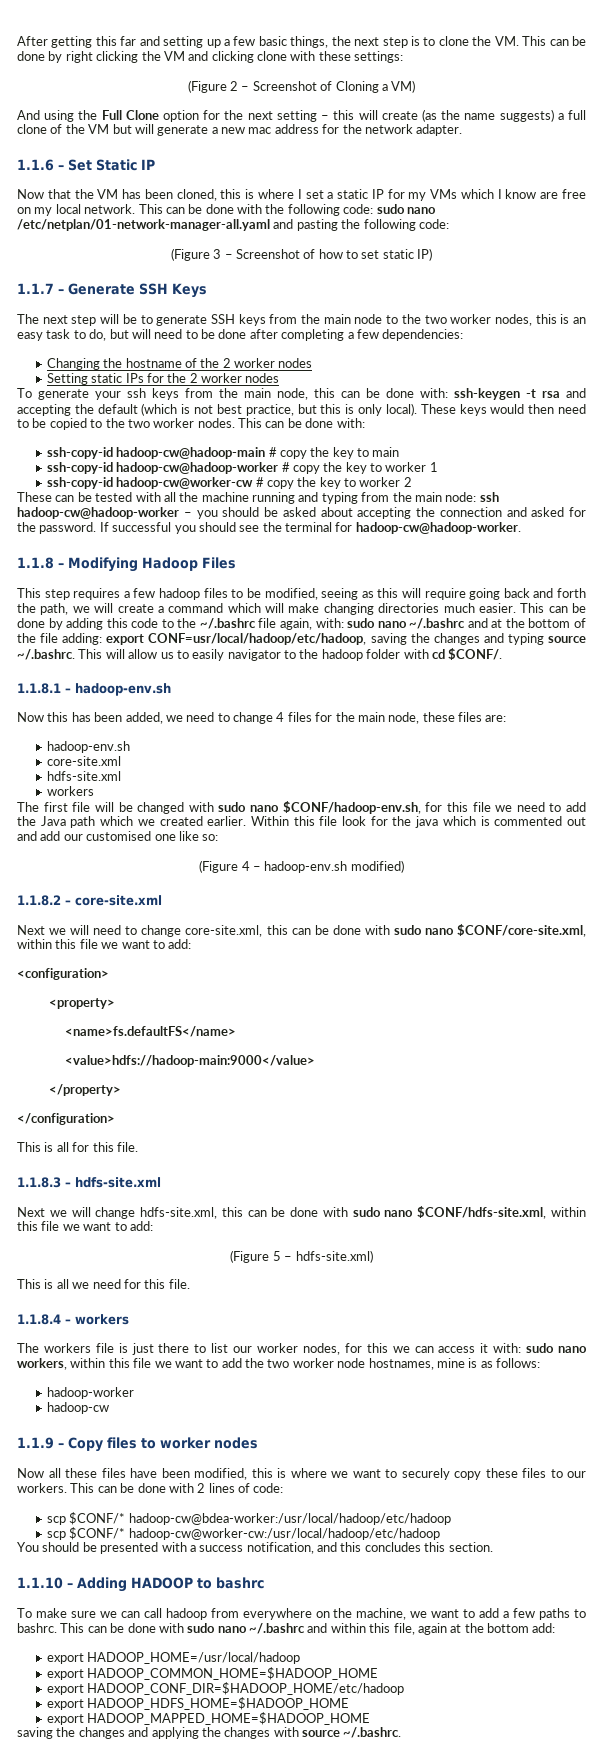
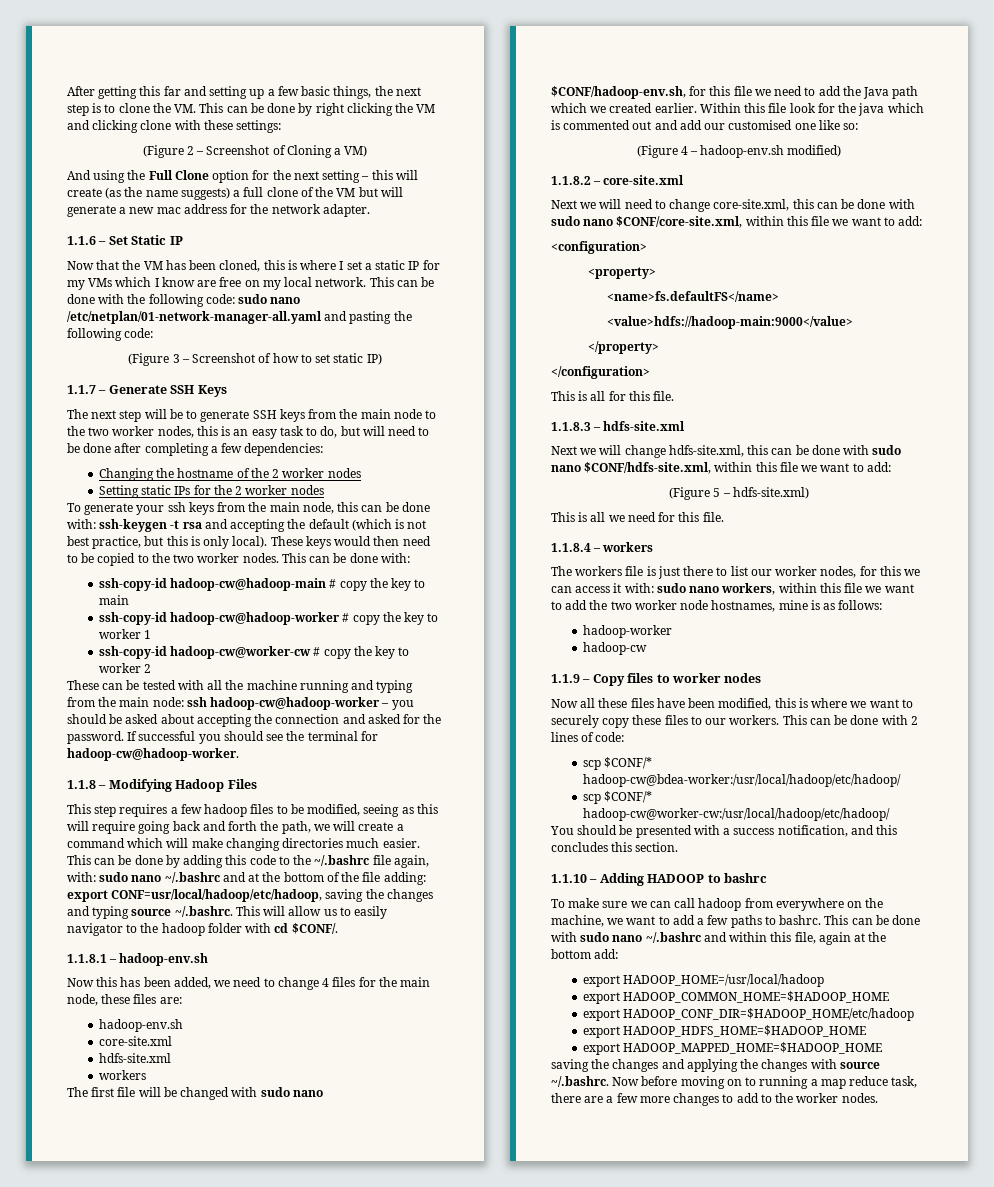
[128,1513,451,1525] [46,1527,440,1540] hadoop-cw@bdea-worker:/usr/local/hadoop/etc/hadoop // scp $CONF/* hadoop-cw@worker-cw:/usr/local/hadoop/etc/hadoop -> [582,774,901,787] [582,791,653,804] [582,808,890,821] hadoop-cw@bdea-worker:/usr/local/hadoop/etc/hadoop/ // scp $CONF/* hadoop-cw@worker-cw:/usr/local/hadoop/etc/hadoop/
(402, 1732) none -> [612,1076,918,1089] [551,1093,878,1106] Now before moving on to running a map reduce task, there are a few more changes to add to the worker nodes.

